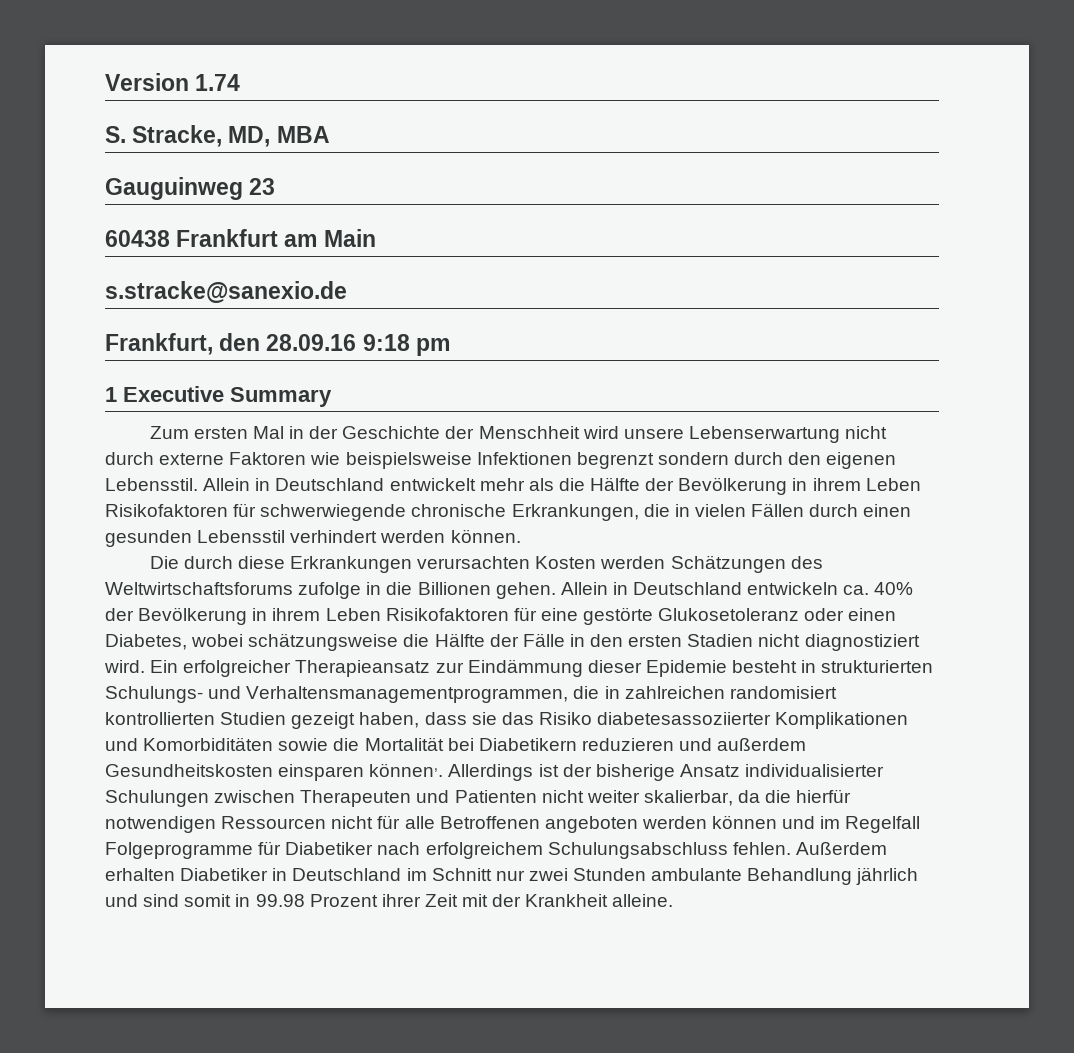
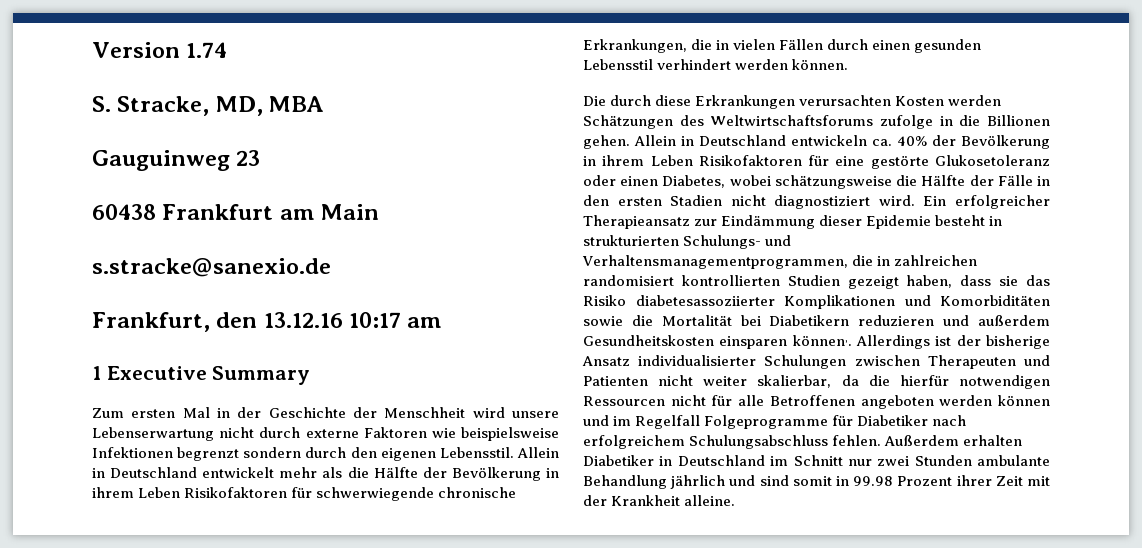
[266,334,450,356] 28.09.16 9:18 pm -> [263,312,443,328] 13.12.16 10:17 am

